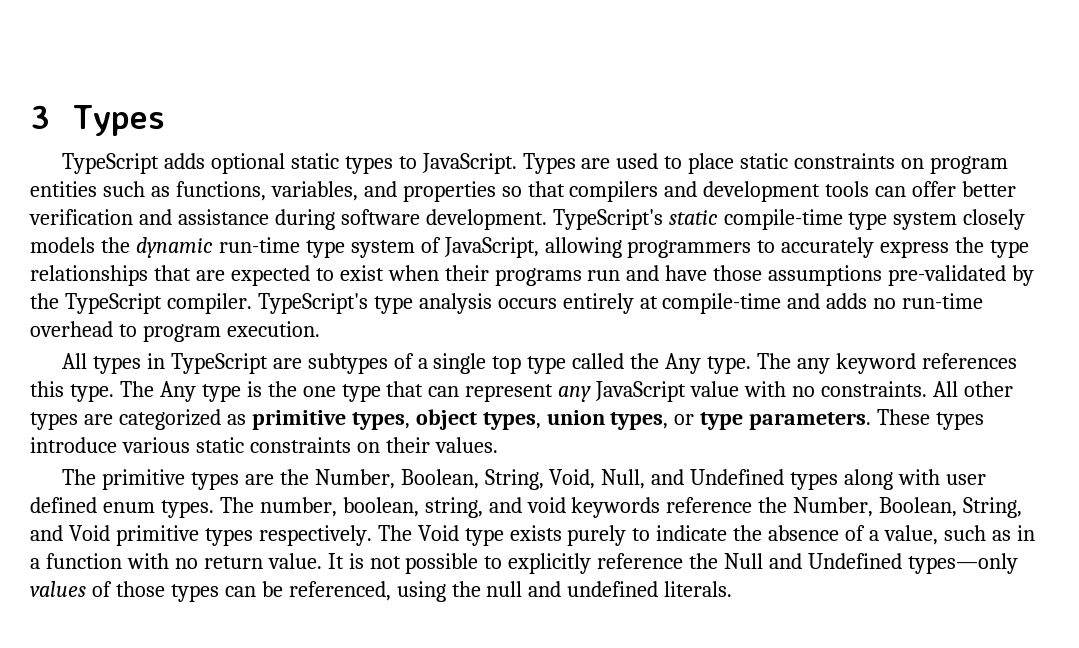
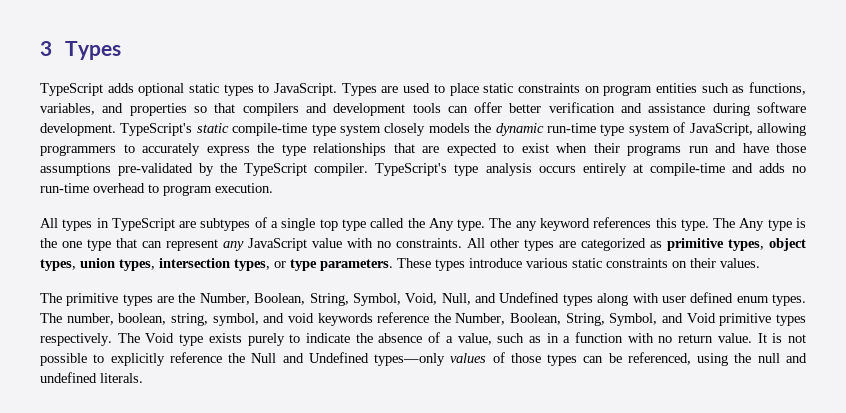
(669, 421) none -> [159,258,270,271] intersection types,
(544, 479) none -> [352,293,401,306] Symbol,
(483, 507) none -> [212,313,259,326] symbol,
(1023, 507) none -> [609,313,658,326] Symbol,

